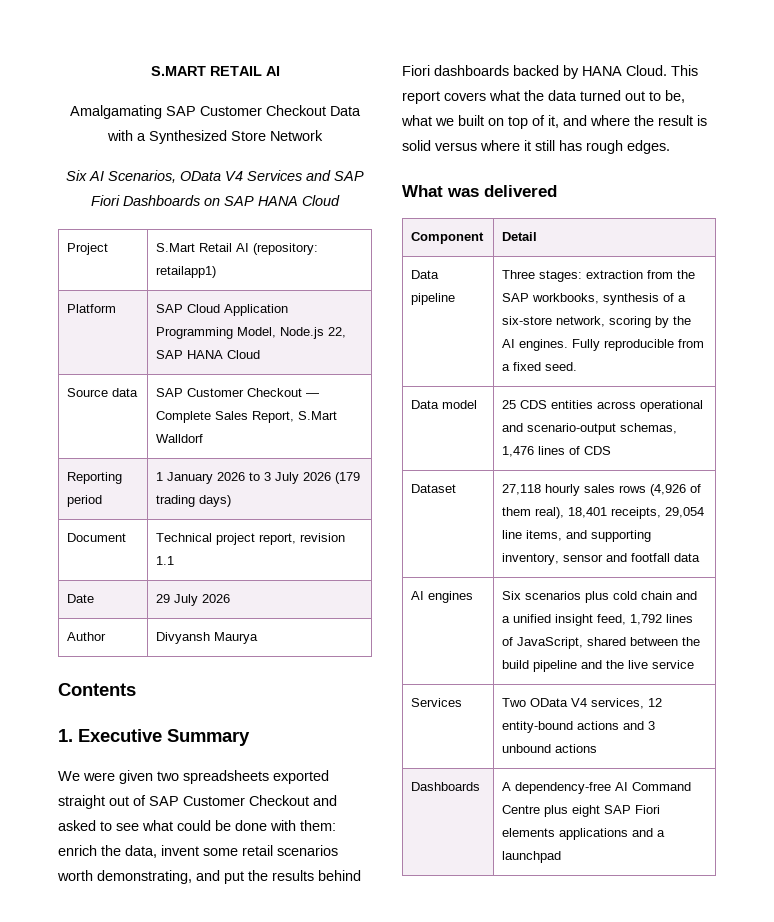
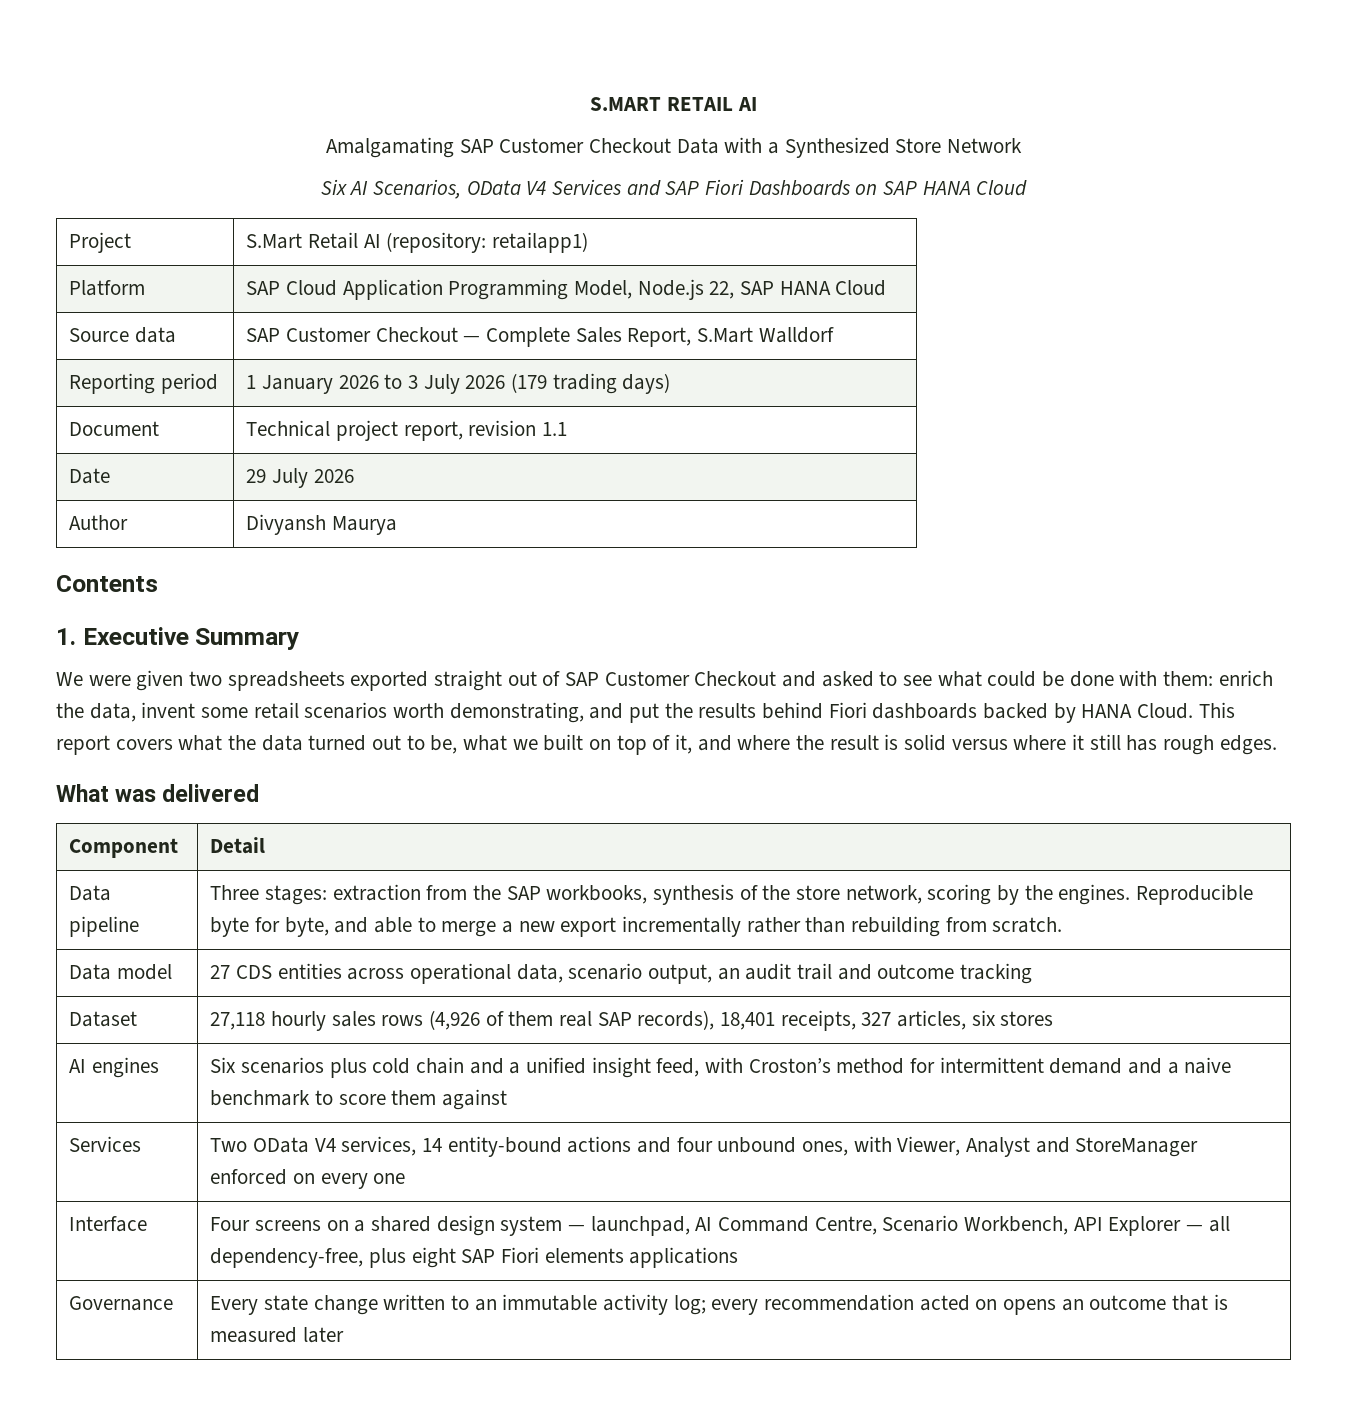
[677,295,686,302] [501,316,552,325] a six-store -> [762,885,840,900] the store
[501,339,704,351] [501,362,577,371] AI engines. Fully reproducible from a fixed seed. -> [1058,884,1253,905] [210,916,1063,937] engines. Reproducible byte for byte, and able to merge a new export incrementally rather than rebuilding from scratch.
[501,400,516,409] 25 -> [210,965,231,979] 27
[501,423,677,435] [501,446,611,457] and scenario-output schemas, 1,476 lines of CDS -> [516,963,1032,984] data, scenario output, an audit trail and outcome tracking
[534,507,704,519] [501,530,651,542] [501,553,700,565] real), 18,401 receipts, 29,054 line items, and supporting inventory, sensor and footfall data -> [558,1010,1054,1031] real SAP records), 18,401 receipts, 327 articles, six stores
[629,614,693,625] [501,637,700,649] [501,660,694,672] 1,792 lines of JavaScript, shared between the build pipeline and the live service -> [704,1057,1232,1074] [210,1089,507,1110] with Croston’s method for intermittent demand and a naive benchmark to score them against
[647,698,662,707] 12 -> [421,1138,442,1152] 14
[647,721,655,730] [501,744,597,753] [410,782,480,791] [501,782,691,794] [501,805,540,814] 3 unbound actions // Dashboards | A dependency-free AI Command Centre -> [676,1136,1199,1157] [210,1169,406,1189] [69,1216,148,1232] [210,1215,1230,1236] [210,1248,364,1268] four unbound ones, with Viewer, Analyst and StoreManager enforced on every one // Interface | Four screens on a shared design system — launchpad, AI Command Centre, Scenario Workbench, API Explorer — all dependency-free,
[631,828,665,837] [501,851,561,863] and a launchpad -> [69,1296,174,1311] [210,1294,1228,1315] [210,1327,344,1343] // Governance | Every state change written to an immutable activity log; every recommendation acted on opens an outcome that is measured later

